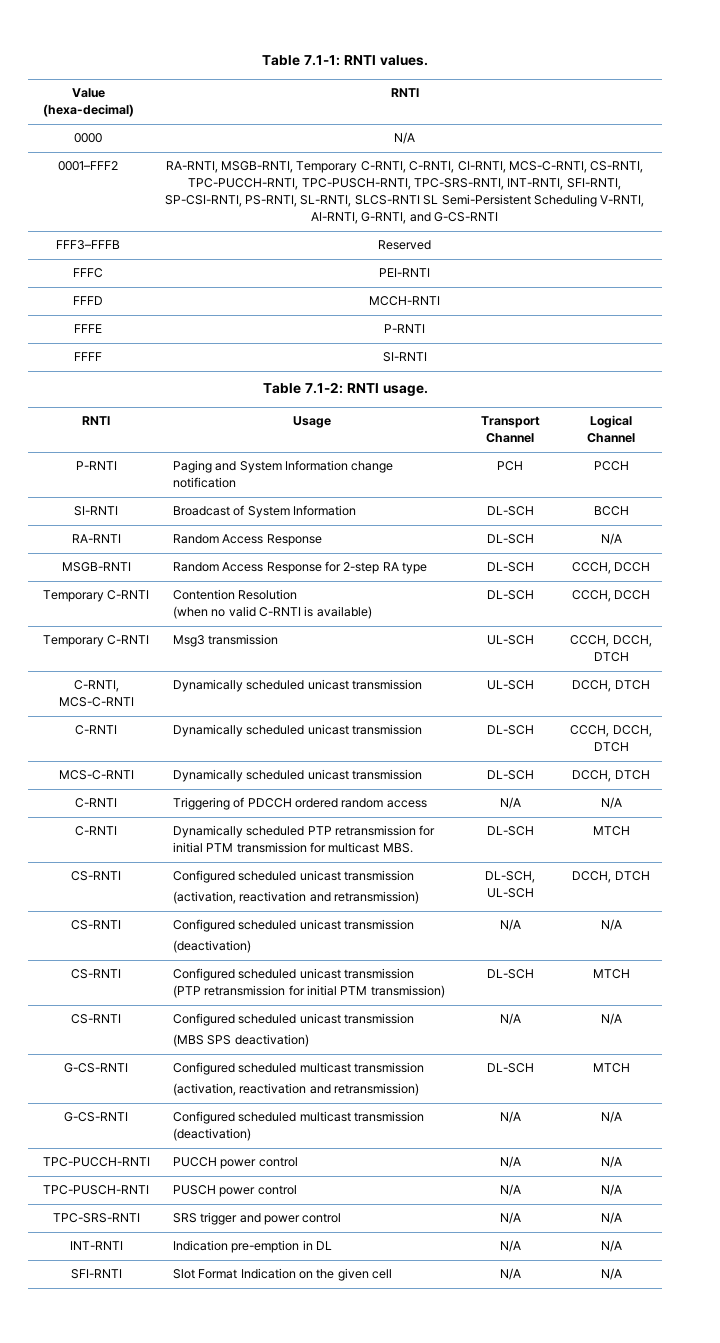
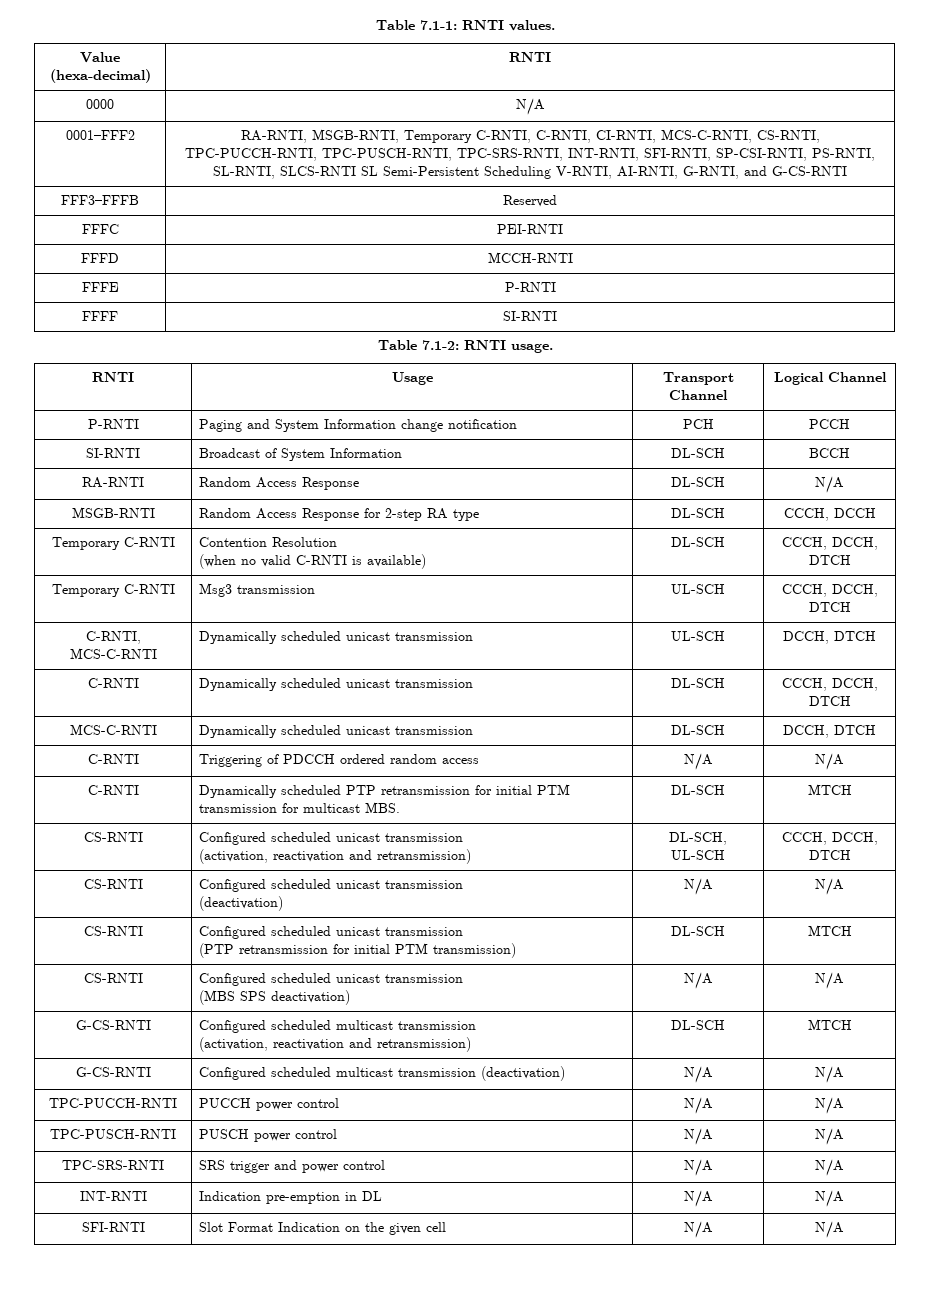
[614,590,651,600] DCCH -> [831,537,878,550] [808,555,851,565] DCCH, DTCH
(534, 893) none -> [781,832,827,845] CCCH,

